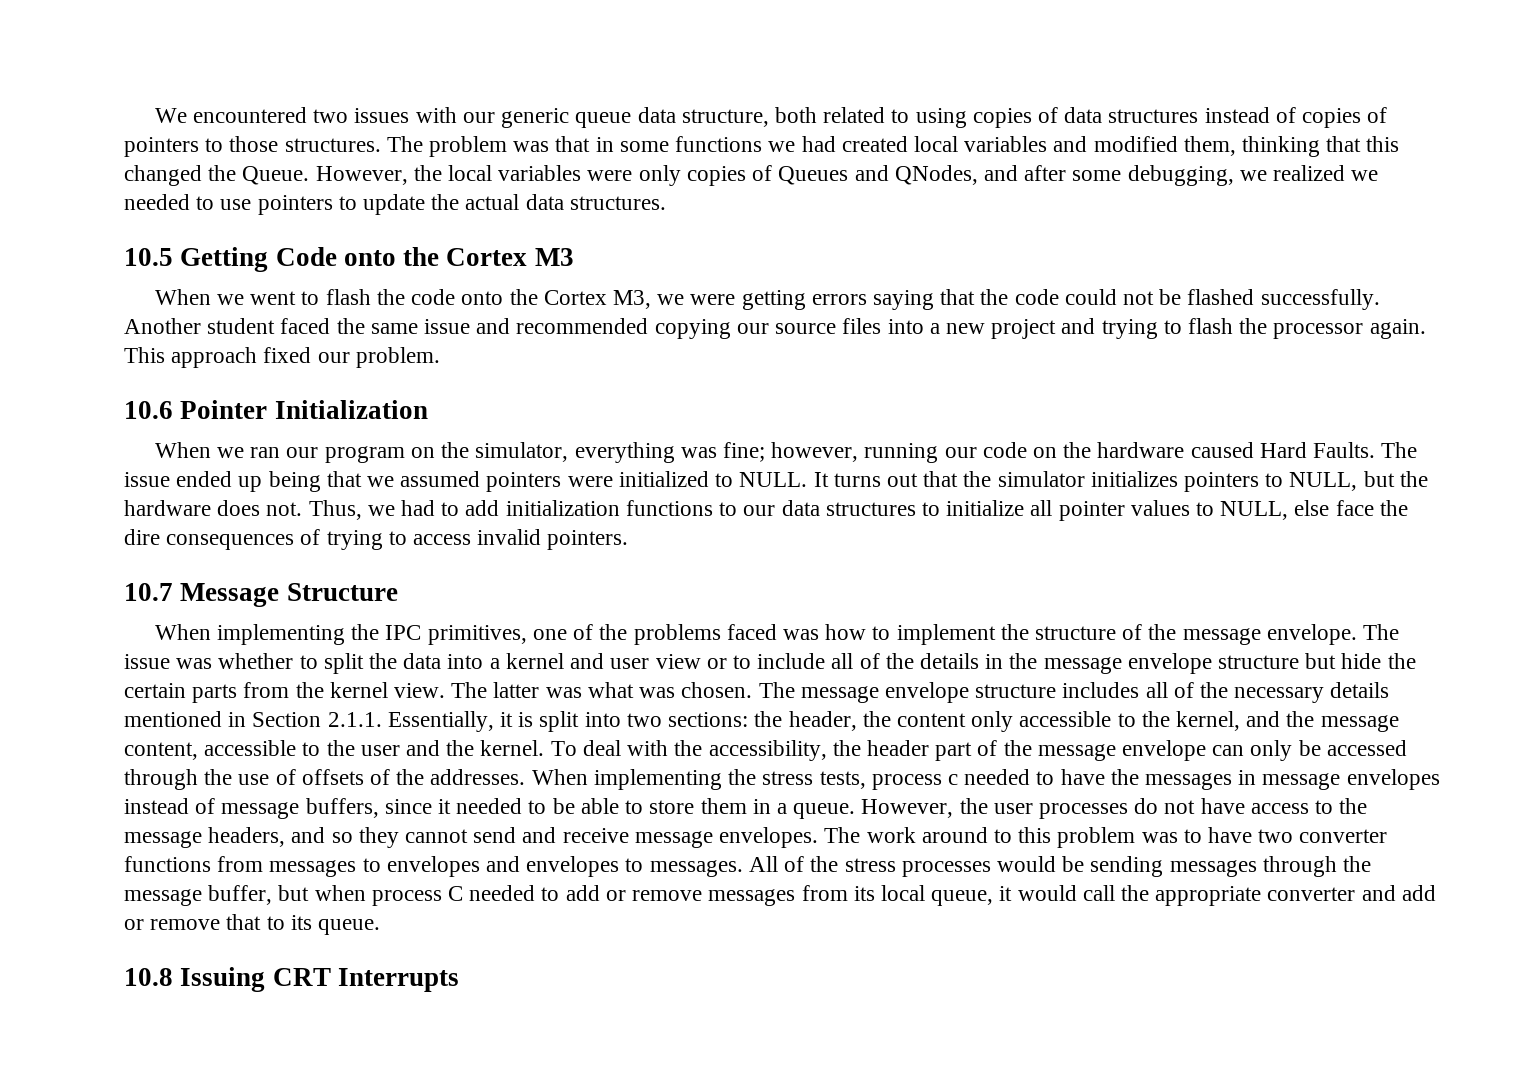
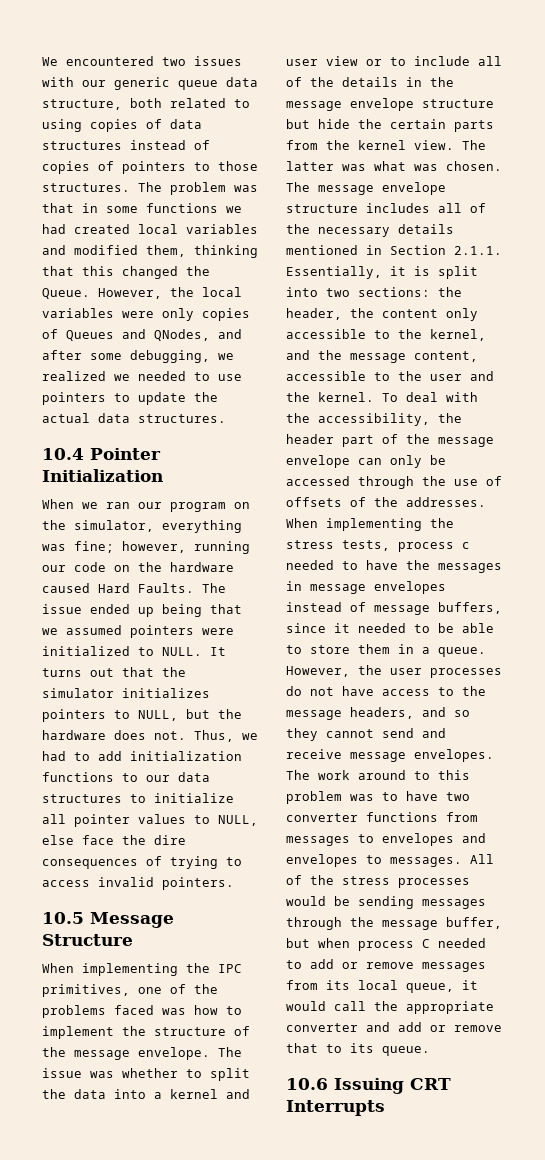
[124,247,574,272] [154,289,1380,310] [124,318,1426,339] [124,347,440,368] [124,401,173,419] 10.5 Getting Code onto the Cortex M3 // When we went to flash the code onto the Cortex M3, we were getting errors saying that the code could not be flashed successfully. Another student faced the same issue and recommended copying our source files into a new project and trying to flash the processor again. This approach fixed our problem. // 10.6 -> [42,448,84,460] 10.4
[124,583,173,601] 10.7 -> [42,912,84,924] 10.5
[124,968,173,986] 10.8 -> [286,1078,328,1090] 10.6

